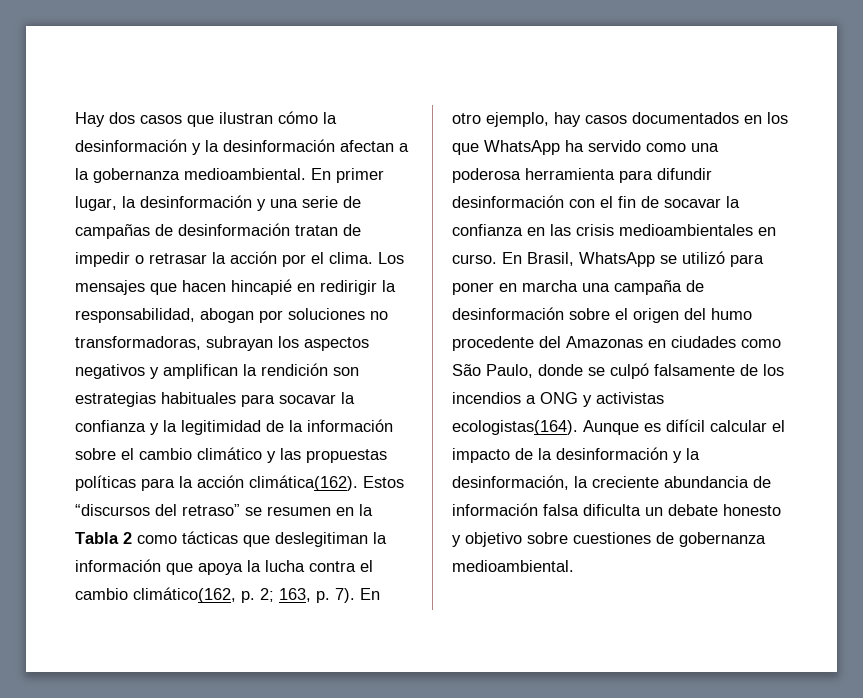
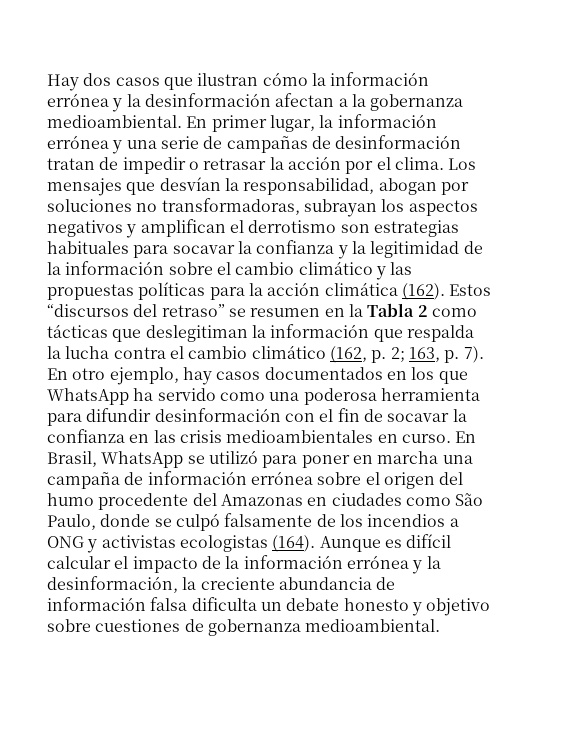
[75,139,187,152] desinformación -> [330,72,430,86] [47,93,109,107] información errónea
[140,195,252,208] desinformación -> [337,114,437,128] [47,135,109,149] información errónea
[182,279,377,295] hacen hincapié en redirigir -> [159,177,221,191] desvían
[243,363,328,376] la rendición -> [229,220,337,233] el derrotismo
[249,475,358,491] climática(162). -> [324,282,445,300] climática (162).
[198,563,243,575] apoya -> [406,325,474,342] respalda
[133,587,236,603] climático(162, -> [251,345,367,363] climático (162,
[452,307,564,320] desinformación -> [147,471,313,485] información errónea
[452,420,578,435] ecologistas(164). -> [179,535,316,552] ecologistas (164).
[556,447,668,460] desinformación -> [243,555,409,569] información errónea

